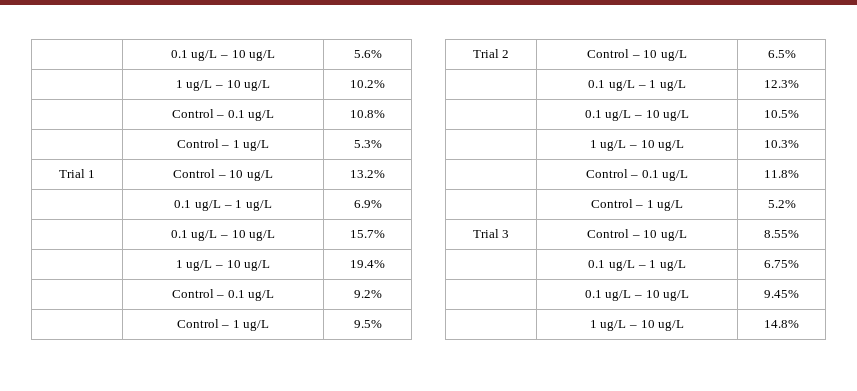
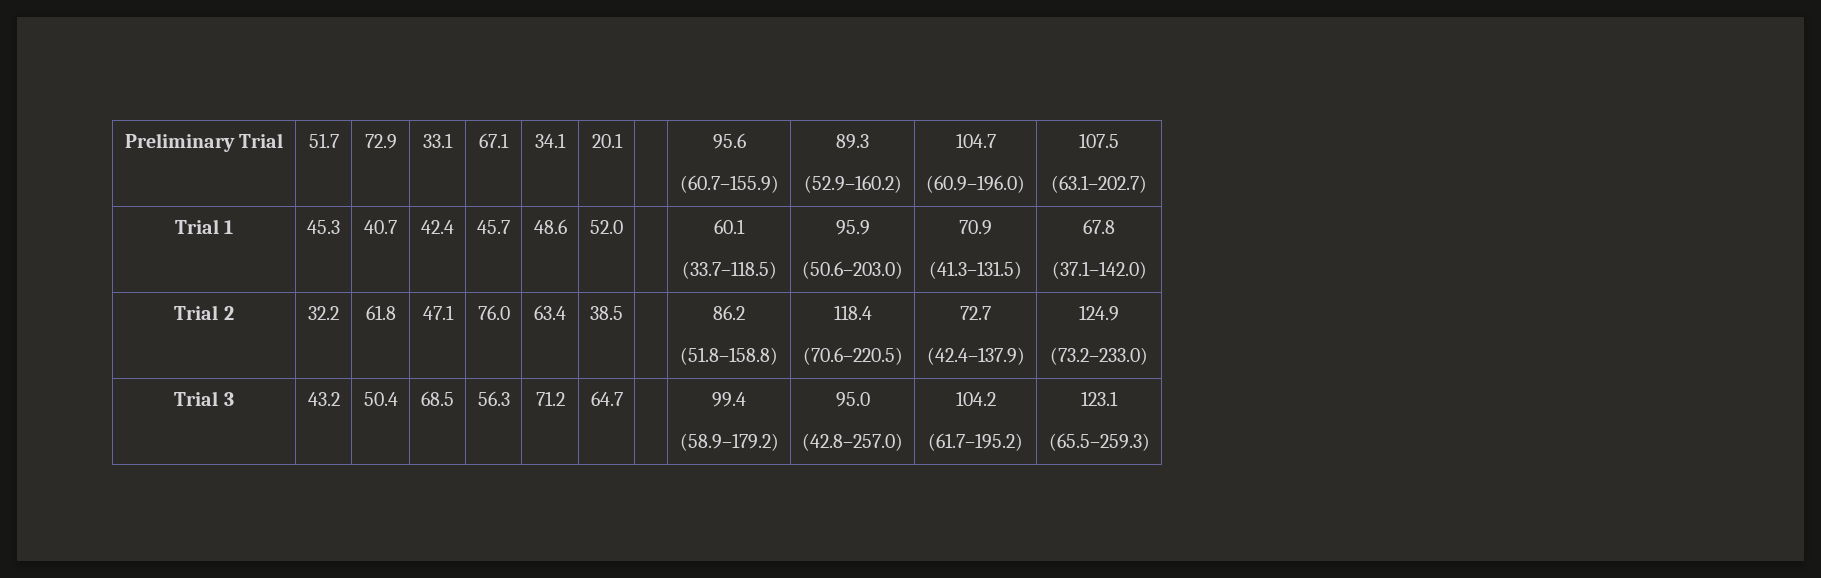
[170,50,276,61] [353,50,382,58] [175,80,271,91] [350,80,385,88] [171,109,275,121] [350,110,385,118] [176,139,270,151] [353,140,382,148] [58,169,96,178] [173,169,273,181] [350,170,385,178] [174,200,272,211] [353,200,382,208] [170,230,276,241] [350,230,385,238] [175,260,271,271] [350,260,385,268] [171,289,275,301] [353,290,382,298] [176,319,270,331] [353,320,382,328] [472,49,510,58] [587,49,687,61] [767,50,796,58] [588,80,686,91] [764,80,799,88] [584,110,690,121] [764,110,799,118] [589,140,685,151] [764,140,799,148] [585,169,689,181] [764,170,799,178] [590,199,684,211] [767,200,796,208] [472,229,510,238] [587,229,687,241] [764,230,799,238] [588,260,686,271] [764,260,799,268] [584,290,690,301] [764,290,799,298] [589,320,685,331] [764,320,799,328] | 0.1 ug/L – 10 ug/L | 5.6% // | 1 ug/L – 10 ug/L | 10.2% // | Control – 0.1 ug/L | 10.8% // | Control – 1 ug/L | 5.3% // Trial 1 | Control – 10 ug/L | 13.2% // | 0.1 ug/L – 1 ug/L | 6.9% // | 0.1 ug/L – 10 ug/L | 15.7% // | 1 ug/L – 10 ug/L | 19.4% // | Control – 0.1 ug/L | 9.2% // | Control – 1 ug/L | 9.5% // Trial 2 | Control – 10 ug/L | 6.5% // | 0.1 ug/L – 1 ug/L | 12.3% // | 0.1 ug/L – 10 ug/L | 10.5% // | 1 ug/L – 10 ug/L | 10.3% // | Control – 0.1 ug/L | 11.8% // | Control – 1 ug/L | 5.2% // Trial 3 | Control – 10 ug/L | 8.55% // | 0.1 ug/L – 1 ug/L | 6.75% // | 0.1 ug/L – 10 ug/L | 9.45% // | 1 ug/L – 10 ug/L | 14.8% -> [124,133,284,152] [308,133,339,148] [364,134,397,149] [423,133,453,148] [479,133,509,148] [535,133,566,148] [591,133,623,148] [712,133,746,149] [679,175,779,193] [836,134,869,149] [803,175,902,193] [955,133,996,148] [926,175,1025,193] [1079,133,1119,148] [1051,175,1147,193] [174,219,234,234] [307,220,340,234] [364,220,397,234] [421,220,454,234] [477,220,510,234] [533,219,567,234] [590,220,623,234] [714,219,745,234] [681,261,777,279] [835,220,870,235] [802,261,903,279] [959,220,992,235] [929,261,1022,279] [1083,219,1115,234] [1051,261,1147,279] [174,305,234,320] [308,306,339,320] [365,305,396,320] [422,305,454,320] [477,305,510,320] [534,305,566,320] [590,306,623,320] [713,305,745,320] [680,347,778,365] [833,305,872,320] [802,347,903,365] [960,306,991,320] [926,347,1025,365] [1079,305,1119,321] [1050,347,1148,365] [174,391,234,406] [307,392,340,406] [363,392,398,406] [421,391,454,406] [477,391,510,406] [535,391,565,406] [590,391,623,406] [712,392,746,407] [679,433,779,451] [835,392,870,407] [802,433,903,451] [955,391,996,406] [928,433,1023,451] [1081,391,1118,406] [1048,433,1150,451] Preliminary Trial | 51.7 | 72.9 | 33.1 | 67.1 | 34.1 | 20.1 | | 95.6 // (60.7–155.9) | 89.3 // (52.9–160.2) | 104.7 // (60.9–196.0) | 107.5 // (63.1–202.7) // Trial 1 | 45.3 | 40.7 | 42.4 | 45.7 | 48.6 | 52.0 | | 60.1 // (33.7–118.5) | 95.9 // (50.6–203.0) | 70.9 // (41.3–131.5) | 67.8 // (37.1–142.0) // Trial 2 | 32.2 | 61.8 | 47.1 | 76.0 | 63.4 | 38.5 | | 86.2 // (51.8–158.8) | 118.4 // (70.6–220.5) | 72.7 // (42.4–137.9) | 124.9 // (73.2–233.0) // Trial 3 | 43.2 | 50.4 | 68.5 | 56.3 | 71.2 | 64.7 | | 99.4 // (58.9–179.2) | 95.0 // (42.8–257.0) | 104.2 // (61.7–195.2) | 123.1 // (65.5–259.3)

